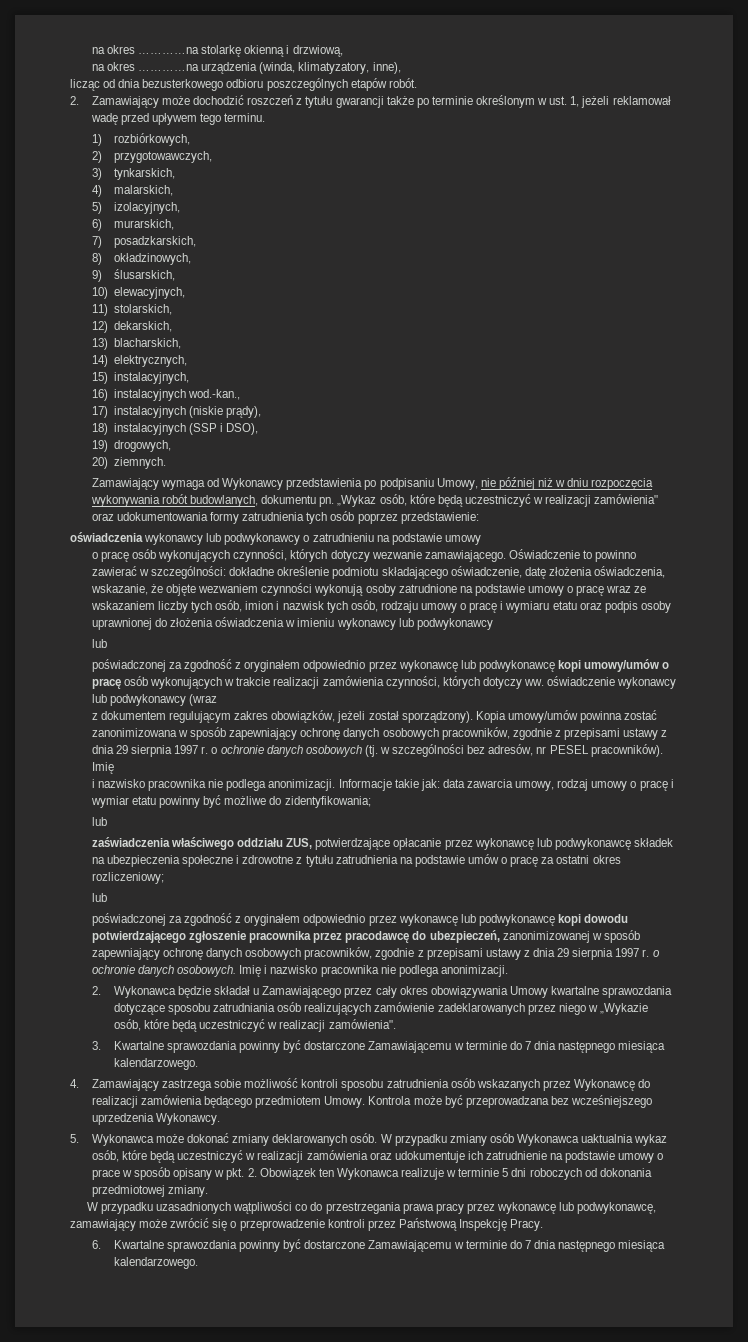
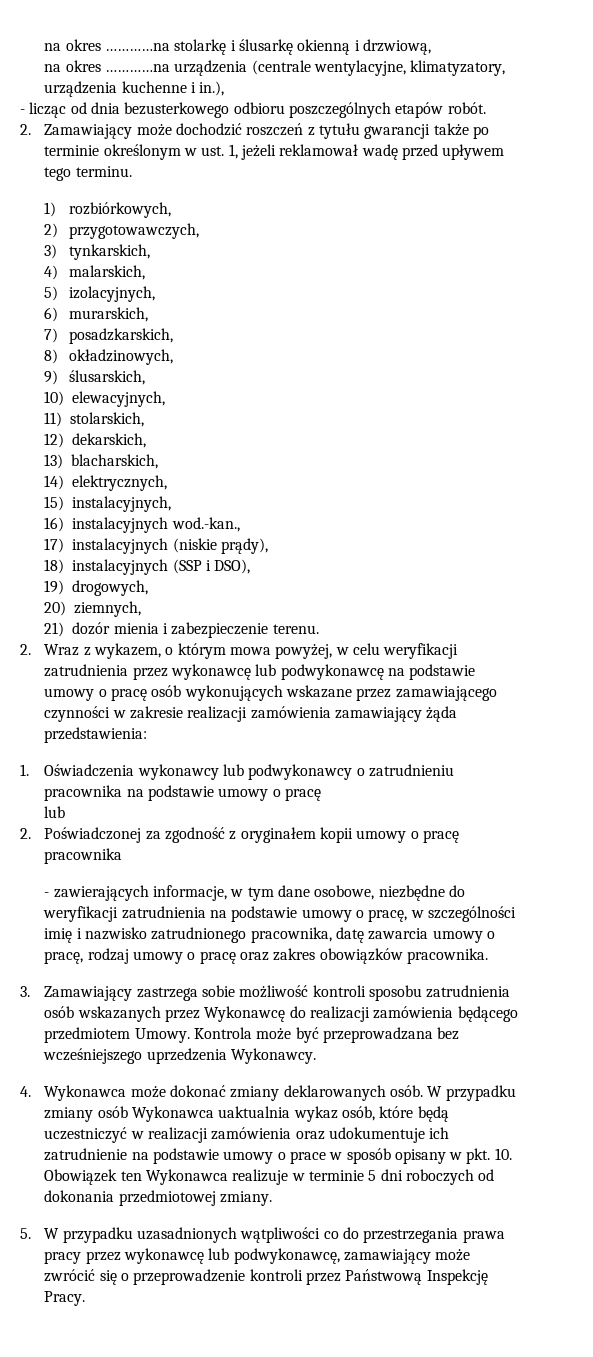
(242, 51) none -> [230,39,293,55] i ślusarkę
[259,62,401,74] (winda, klimatyzatory, inne), // -> [251,60,506,76] [44,81,225,97] [20,109,25,114] (centrale wentylacyjne, klimatyzatory, urządzenia kuchenne i in.), // -
[113,457,166,469] [91,477,654,490] [90,494,659,507] [91,511,479,524] [70,532,143,542] ziemnych. // Zamawiający wymaga od Wykonawcy przedstawienia po podpisaniu Umowy, nie później niż w dniu rozpoczęcia wykonywania robót budowlanych, dokumentu pn. „Wykaz osób, które będą uczestniczyć w realizacji zamówienia" oraz udokumentowania formy zatrudnienia tych osób poprzez przedstawienie: // oświadczenia -> [74,601,142,617] [44,622,319,638] [20,643,459,659] [44,664,476,680] [44,685,497,701] [44,706,458,722] [44,727,148,743] [20,764,135,777] ziemnych, // 21) dozór mienia i zabezpieczenie terenu. // 2. Wraz z wykazem, o którym mowa powyżej, w celu weryfikacji zatrudnienia przez wykonawcę lub podwykonawcę na podstawie umowy o pracę osób wykonujących wskazane przez zamawiającego czynności w zakresie realizacji zamówienia zamawiający żąda przedstawienia: // 1. Oświadczenia
[376,533,481,545] [91,549,637,562] [91,566,666,579] [90,583,647,596] [90,600,671,613] [91,617,493,630] [91,639,107,648] [91,659,670,672] [91,676,677,689] [91,694,218,706] [91,710,658,723] [91,727,668,740] [91,744,663,757] [91,762,114,774] [91,779,674,791] [90,795,371,808] [91,817,107,826] [91,837,674,850] [91,854,621,867] [91,872,164,884] [91,893,107,902] [91,913,629,926] [91,930,640,943] [91,947,660,960] [91,965,508,977] [91,986,673,998] [113,1002,648,1015] [113,1019,396,1032] [91,1040,666,1053] [113,1058,198,1070] [70,1079,79,1088] na podstawie umowy // o pracę osób wykonujących czynności, których dotyczy wezwanie zamawiającego. Oświadczenie to powinno zawierać w szczególności: dokładne określenie podmiotu składającego oświadczenie, datę złożenia oświadczenia, wskazanie, że objęte wezwaniem czynności wykonują osoby zatrudnione na podstawie umowy o pracę wraz ze wskazaniem liczby tych osób, imion i nazwisk tych osób, rodzaju umowy o pracę i wymiaru etatu oraz podpis osoby uprawnionej do złożenia oświadczenia w imieniu wykonawcy lub podwykonawcy // lub // poświadczonej za zgodność z oryginałem odpowiednio przez wykonawcę lub podwykonawcę kopi umowy/umów o pracę osób wykonujących w trakcie realizacji zamówienia czynności, których dotyczy ww. oświadczenie wykonawcy lub podwykonawcy (wraz // z dokumentem regulującym zakres obowiązków, jeżeli został sporządzony). Kopia umowy/umów powinna zostać zanonimizowana w sposób zapewniający ochronę danych osobowych pracowników, zgodnie z przepisami ustawy z dnia 29 sierpnia 1997 r. o ochronie danych osobowych (tj. w szczególności bez adresów, nr PESEL pracowników). Imię // i nazwisko pracownika nie podlega anonimizacji. Informacje takie jak: data zawarcia umowy, rodzaj umowy o pracę i wymiar etatu powinny być możliwe do zidentyfikowania; // lub // zaświadczenia właściwego oddziału ZUS, potwierdzające opłacanie przez wykonawcę lub podwykonawcę składek na ubezpieczenia społeczne i zdrowotne z tytułu zatrudnienia na podstawie umów o pracę za ostatni okres rozliczeniowy; // lub // poświadczonej za zgodność z oryginałem odpowiednio przez wykonawcę lub podwykonawcę kopi dowodu potwierdzającego zgłoszenie pracownika przez pracodawcę do ubezpieczeń, zanonimizowanej w sposób zapewniający ochronę danych osobowych pracowników, zgodnie z przepisami ustawy z dnia 29 sierpnia 1997 r. o ochronie danych osobowych. Imię i nazwisko pracownika nie podlega anonimizacji. // 2. Wykonawca będzie składał u Zamawiającego przez cały okres obowiązywania Umowy kwartalne sprawozdania dotyczące sposobu zatrudniania osób realizujących zamówienie zadeklarowanych przez niego w „Wykazie osób, które będą uczestniczyć w realizacji zamówienia". // 3. Kwartalne sprawozdania powinny być dostarczone Zamawiającemu w terminie do 7 dnia następnego miesiąca kalendarzowego. // 4. -> [44,785,321,801] [44,806,66,818] [20,827,459,843] [44,848,123,864] [44,885,465,901] [43,906,516,922] [44,927,495,943] [44,948,488,964] [20,986,30,997] pracownika na podstawie umowy o pracę // lub // 2. Poświadczonej za zgodność z oryginałem kopii umowy o pracę pracownika // - zawierających informacje, w tym dane osobowe, niezbędne do weryfikacji zatrudnienia na podstawie umowy o pracę, w szczególności imię i nazwisko zatrudnionego pracownika, datę zawarcia umowy o pracę, rodzaj umowy o pracę oraz zakres obowiązków pracownika. // 3.
[70,1134,79,1143] 5. -> [20,1086,31,1097] 4.
[247,1168,257,1177] 2. -> [494,1148,512,1160] 10.
(209, 1191) none -> [20,1228,31,1239] 5.
[91,1239,666,1252] [113,1257,198,1269] // 6. Kwartalne sprawozdania powinny być dostarczone Zamawiającemu w terminie do 7 dnia następnego miesiąca kalendarzowego. -> (86, 1298) none

